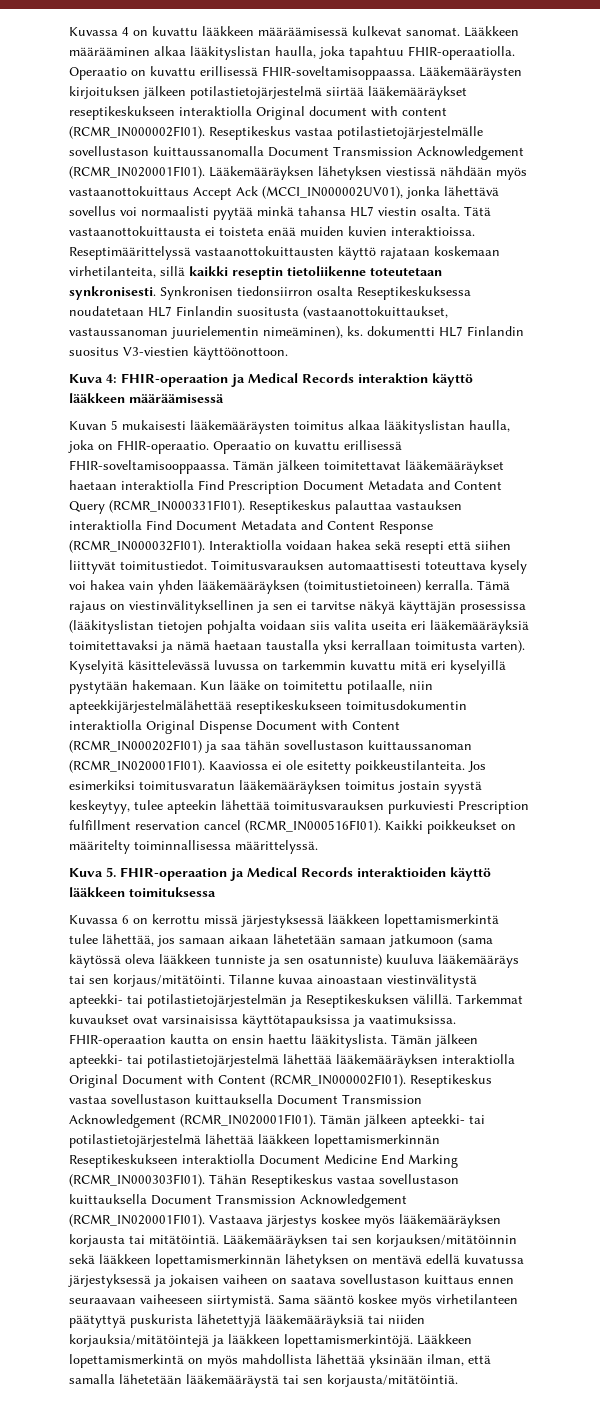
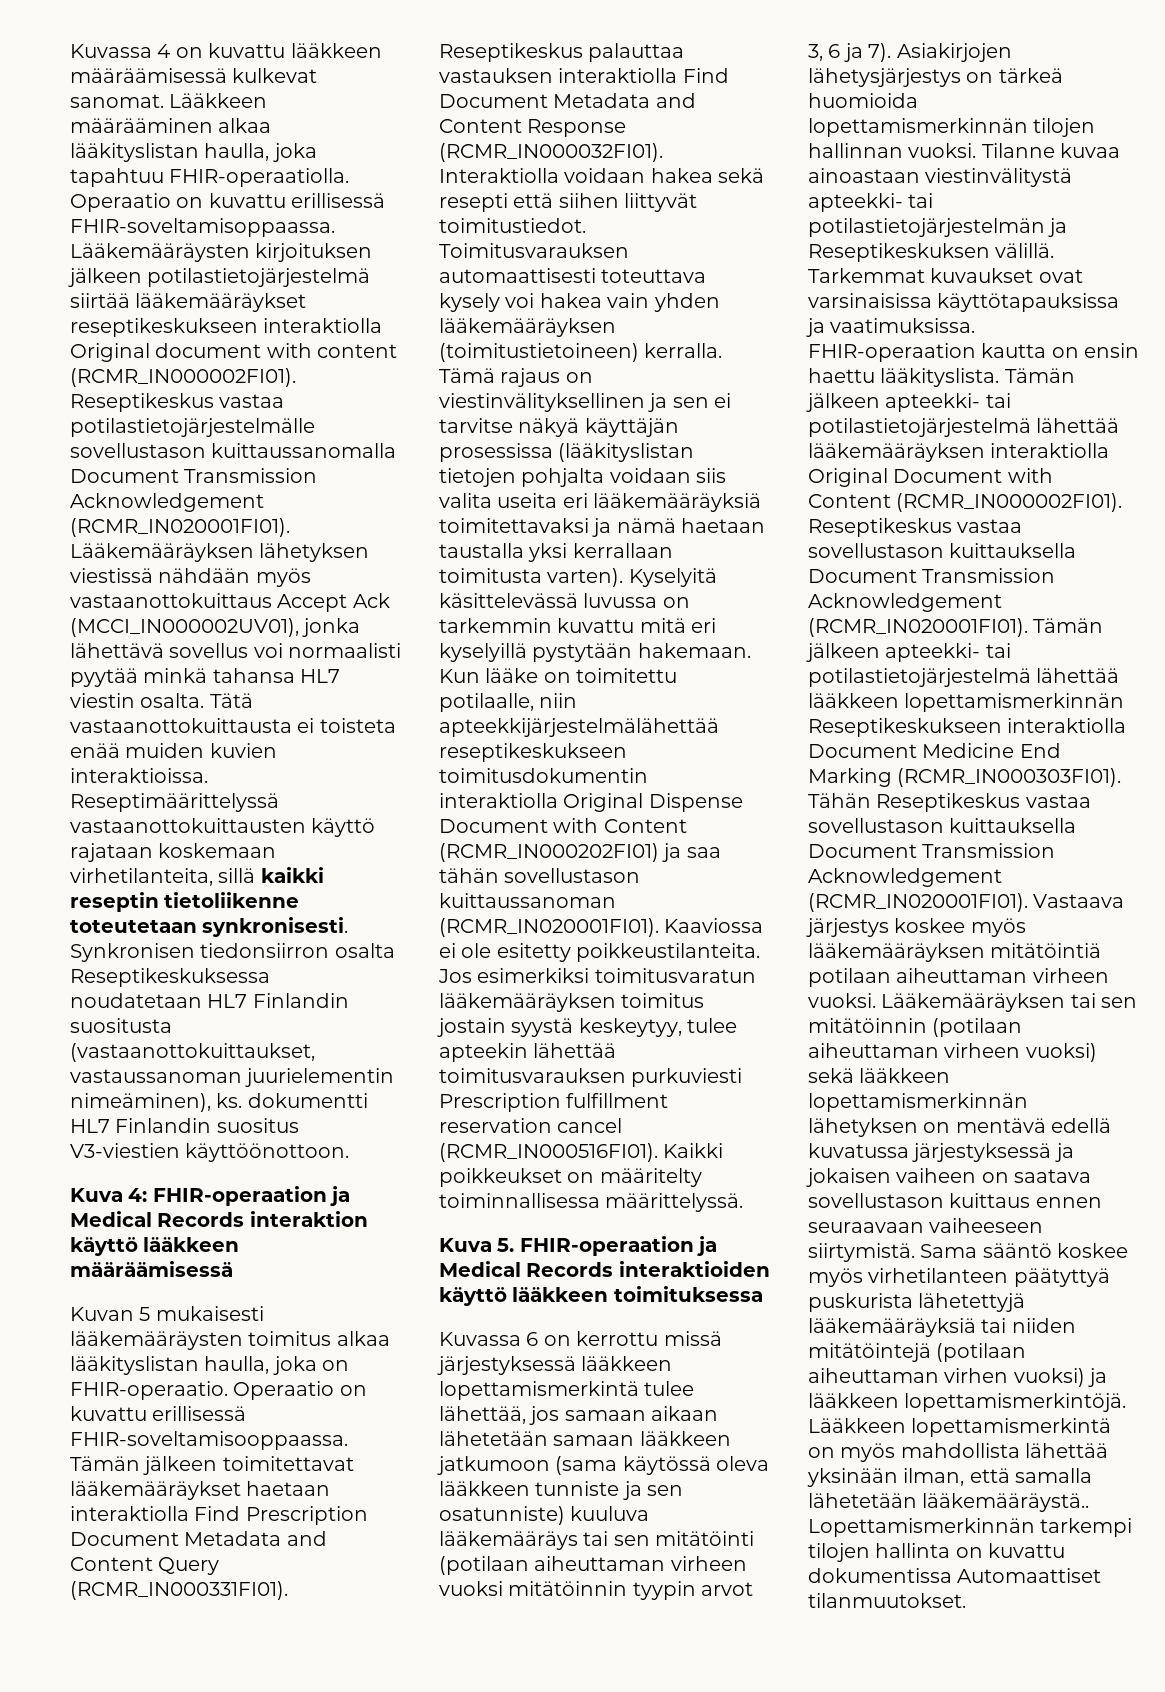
(386, 941) none -> [639,1431,731,1446] lääkkeen
[113,974,225,987] korjaus/mitätöinti. -> [655,1531,755,1546] [439,1556,747,1575] [439,1581,754,1600] [808,43,1012,62] [808,68,1063,87] [808,93,918,108] [808,118,1096,137] [808,143,977,158] mitätöinti (potilaan aiheuttaman virheen vuoksi mitätöinnin tyypin arvot 3, 6 ja 7). Asiakirjojen lähetysjärjestys on tärkeä huomioida lopettamismerkinnän tilojen hallinnan vuoksi.
[69,1234,517,1248] korjausta tai mitätöintiä. Lääkemääräyksen tai sen korjauksen/mitätöinnin -> [990,943,1102,958] [808,968,1109,987] [808,993,1138,1012] [808,1018,1023,1037] [808,1043,1097,1062] mitätöintiä potilaan aiheuttaman virheen vuoksi. Lääkemääräyksen tai sen mitätöinnin (potilaan aiheuttaman virheen vuoksi)
[69,1334,209,1347] korjauksia/mitätöintejä -> [808,1343,1027,1362] [808,1368,1085,1387] mitätöintejä (potilaan aiheuttaman virhen vuoksi)
[186,1374,458,1388] lääkemääräystä tai sen korjausta/mitätöintiä. -> [922,1493,1090,1512] [808,1518,1133,1537] [808,1543,1066,1562] [808,1568,1102,1583] [808,1593,966,1608] lääkemääräystä.. Lopettamismerkinnän tarkempi tilojen hallinta on kuvattu dokumentissa Automaattiset tilanmuutokset.

